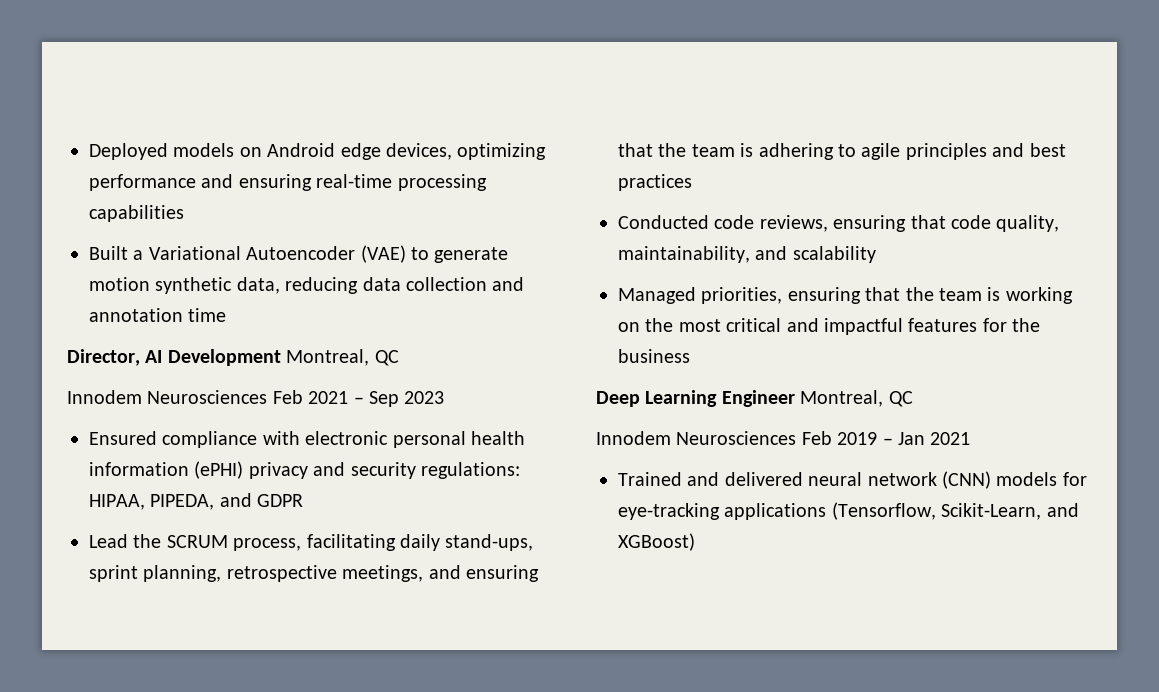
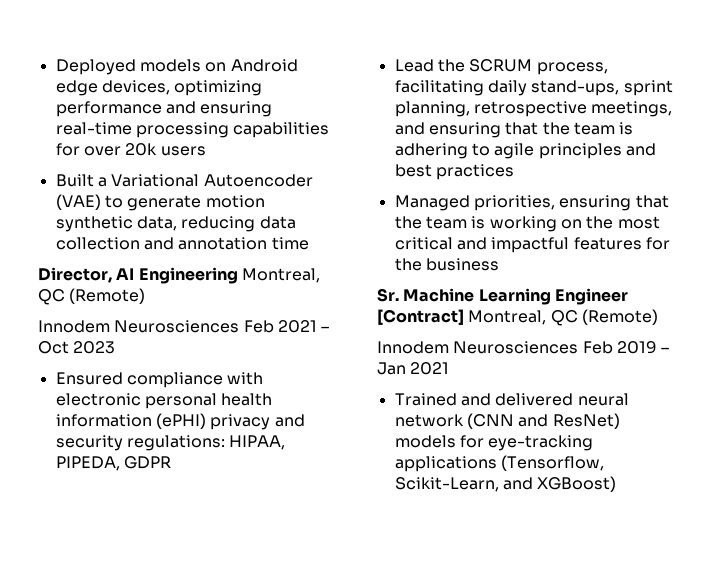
(184, 213) none -> [55,143,206,156] for over 20k users
[167,349,399,366] Development Montreal, QC -> [138,267,320,284] [38,288,146,305] Engineering Montreal, QC (Remote)
[369,391,399,407] Sep -> [38,341,69,354] Oct
[219,493,252,507] and -> (120, 463) none
[618,215,1060,232] [618,246,876,263] // Conducted code reviews, ensuring that code quality, maintainability, and scalability -> (514, 172) none
[596,391,640,407] Deep -> [377,288,475,302] Sr. Machine
[800,390,913,407] Montreal, QC -> [377,309,658,326] [Contract] Montreal, QC (Remote)
[942,471,991,489] (CNN) -> [466,413,620,429] (CNN and ResNet)

